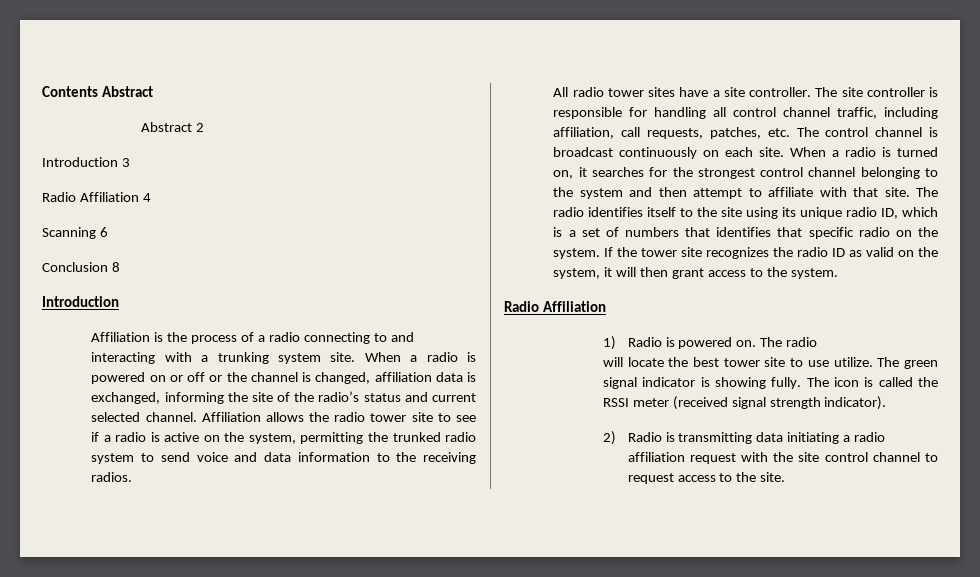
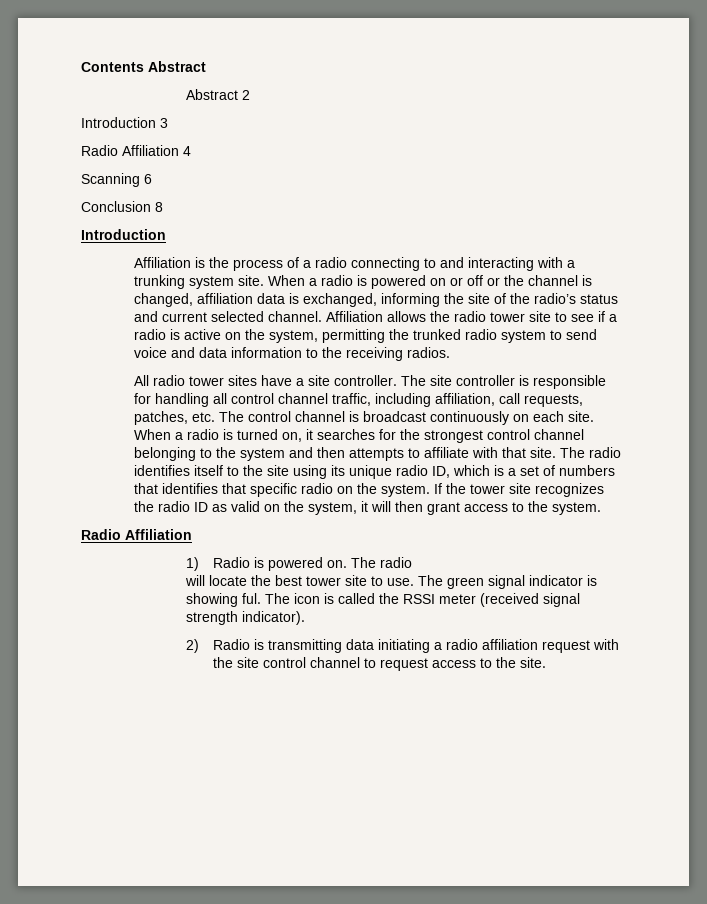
[693,188,743,199] attempt -> [348,448,404,461] attempts
[807,357,873,367] use utilize. -> [387,578,415,586] use.
[771,377,802,389] fully. -> [242,593,262,604] ful.

